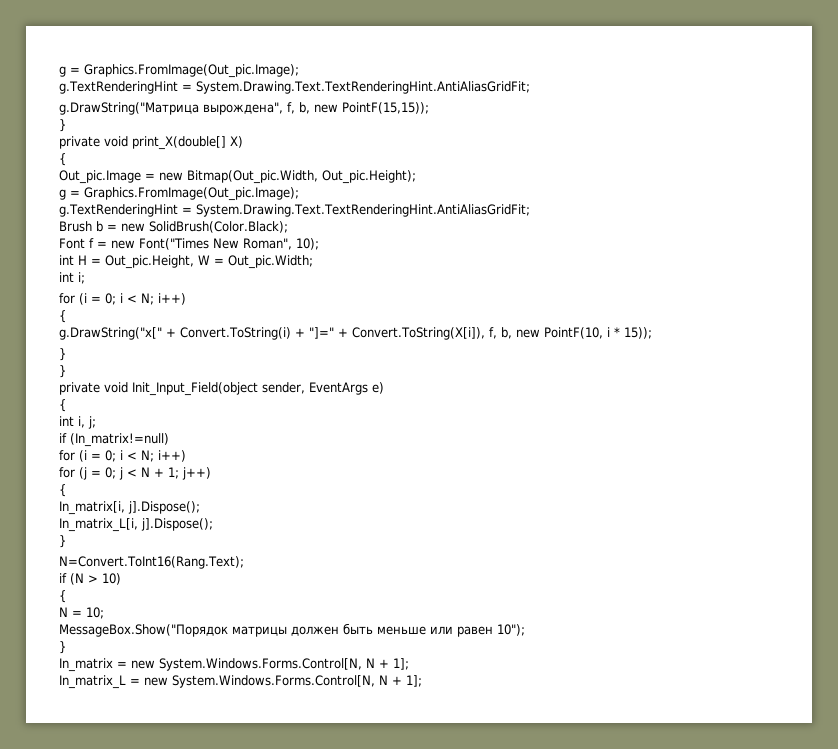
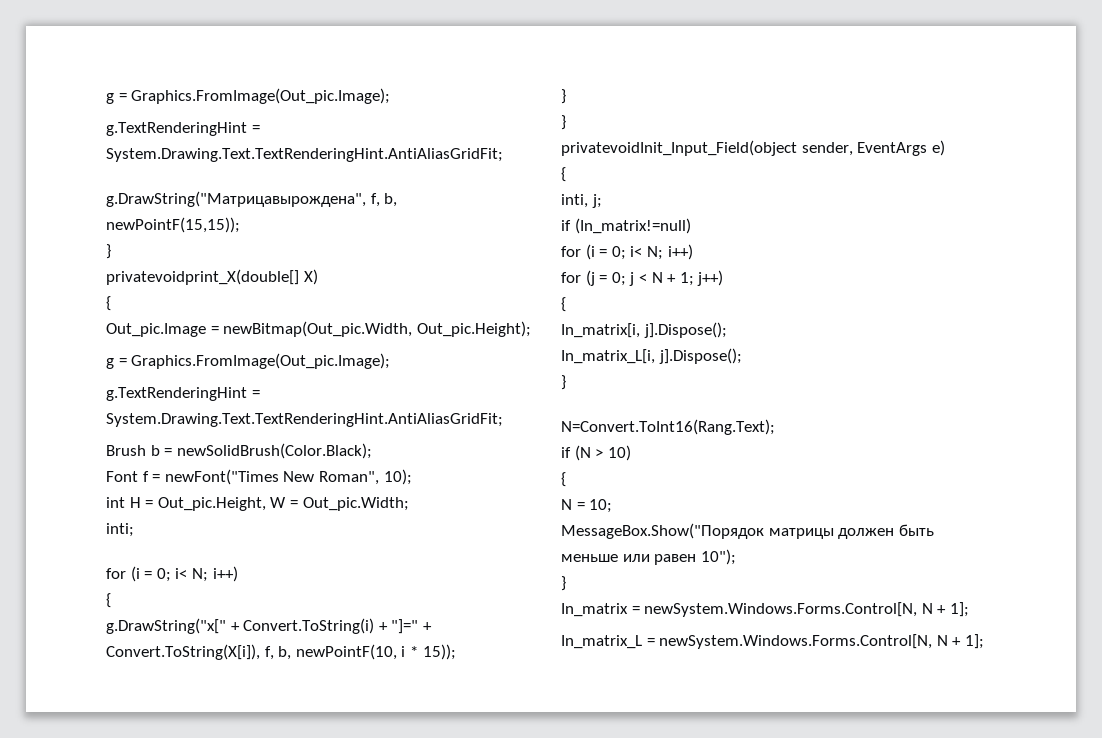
[59,64,299,78] [59,81,530,94] [59,102,429,115] [59,119,66,132] [59,136,226,150] g = Graphics.FromImage(Out_pic.Image); // g.TextRenderingHint = System.Drawing.Text.TextRenderingHint.AntiAliasGridFit; // g.DrawString("Матрица вырождена", f, b, new PointF(15,15)); // } // private void print_X(double[] -> [106,88,391,104] [106,122,260,136] [106,148,503,162] [106,191,398,207] [106,217,240,233] [106,244,111,259] [106,269,299,285] g = Graphics.FromImage(Out_pic.Image); // g.TextRenderingHint = System.Drawing.Text.TextRenderingHint.AntiAliasGridFit; // g.DrawString("Матрицавырождена", f, b, newPointF(15,15)); // } // privatevoidprint_X(double[]
[159,170,318,184] new Bitmap(Out_pic.Width, -> [223,321,413,337] newBitmap(Out_pic.Width,
[121,221,288,233] new SolidBrush(Color.Black); -> [176,443,372,459] newSolidBrush(Color.Black);
[111,238,209,250] new Font("Times -> [164,469,279,485] newFont("Times
[59,272,85,284] [59,293,137,305] int i; // for (i = 0; i < -> [106,523,134,537] [106,566,188,582] inti; // for (i = 0; i<
[515,327,603,339] new PointF(10, -> [295,644,397,660] newPointF(10,
[59,382,258,396] private void Init_Input_Field(object -> [561,140,797,156] privatevoidInit_Input_Field(object
[59,416,85,428] int i, -> [561,194,588,208] inti,
[120,450,137,460] i < -> [630,246,643,257] i<
[131,658,362,671] new System.Windows.Forms.Control[N, -> [644,602,918,617] newSystem.Windows.Forms.Control[N,
[144,675,375,688] new System.Windows.Forms.Control[N, -> [659,634,933,649] newSystem.Windows.Forms.Control[N,

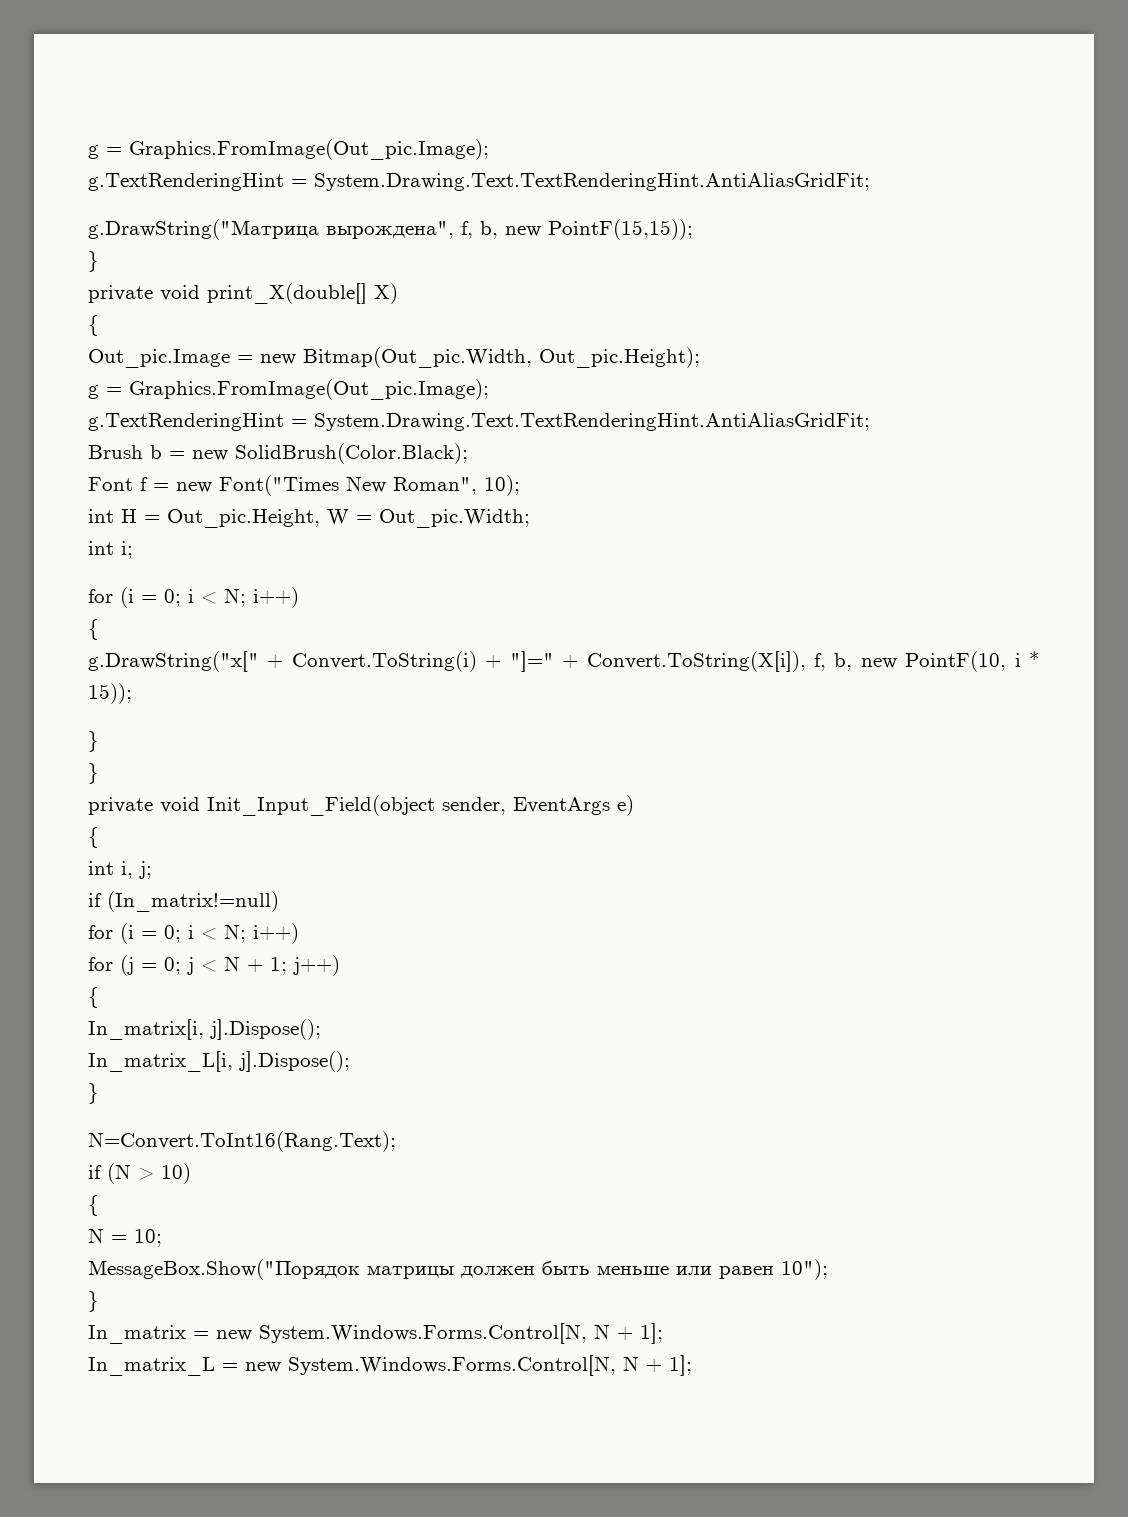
[106,88,391,104] [106,122,260,136] [106,148,503,162] [106,191,398,207] [106,217,240,233] [106,244,111,259] [106,269,299,285] g = Graphics.FromImage(Out_pic.Image); // g.TextRenderingHint = System.Drawing.Text.TextRenderingHint.AntiAliasGridFit; // g.DrawString("Матрицавырождена", f, b, newPointF(15,15)); // } // privatevoidprint_X(double[] -> [88,139,489,160] [88,173,870,191] [88,219,693,240] [88,251,99,272] [88,283,367,304] g = Graphics.FromImage(Out_pic.Image); // g.TextRenderingHint = System.Drawing.Text.TextRenderingHint.AntiAliasGridFit; // g.DrawString("Матрица вырождена", f, b, new PointF(15,15)); // } // private void print_X(double[]
[223,321,413,337] newBitmap(Out_pic.Width, -> [260,347,532,368] new Bitmap(Out_pic.Width,
[176,443,372,459] newSolidBrush(Color.Black); -> [192,443,468,464] new SolidBrush(Color.Black);
[164,469,279,485] newFont("Times -> [176,475,339,496] new Font("Times
[106,523,134,537] [106,566,188,582] inti; // for (i = 0; i< -> [88,541,133,559] [88,587,217,608] int i; // for (i = 0; i <
[295,644,397,660] newPointF(10, -> [860,651,1007,672] new PointF(10,
[561,140,797,156] privatevoidInit_Input_Field(object -> [88,795,435,816] private void Init_Input_Field(object
[561,194,588,208] inti, -> [88,861,133,879] int i,
[630,246,643,257] i< -> [188,925,217,940] i <
[644,602,918,617] newSystem.Windows.Forms.Control[N, -> [216,1323,587,1344] new System.Windows.Forms.Control[N,
[659,634,933,649] newSystem.Windows.Forms.Control[N, -> [245,1355,616,1376] new System.Windows.Forms.Control[N,

